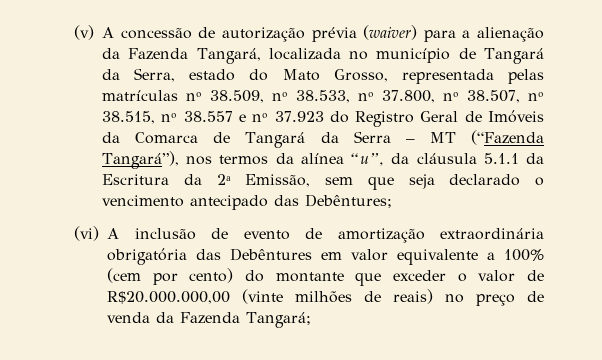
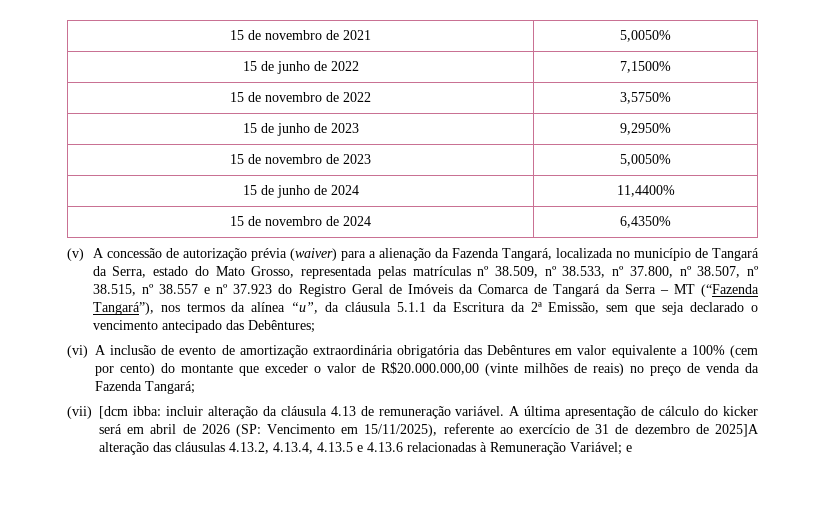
(74, 32) none -> [230,30,371,40] [620,30,671,42] [242,61,359,74] [620,61,671,73] [230,92,371,102] [620,92,671,104] [242,123,359,136] [620,123,671,135] [230,154,371,164] [620,154,671,166] [242,185,359,198] [616,185,675,197] [230,216,371,226] [620,216,671,228] 15 de novembro de 2021 | 5,0050% // 15 de junho de 2022 | 7,1500% // 15 de novembro de 2022 | 3,5750% // 15 de junho de 2023 | 9,2950% // 15 de novembro de 2023 | 5,0050% // 15 de junho de 2024 | 11,4400% // 15 de novembro de 2024 | 6,4350% //
(311, 320) none -> [67,406,758,419] [99,423,759,437] [99,442,632,455] // (vii) [dcm ibba: incluir alteração da cláusula 4.13 de remuneração variável. A última apresentação de cálculo do kicker será em abril de 2026 (SP: Vencimento em 15/11/2025), referente ao exercício de 31 de dezembro de 2025]A alteração das cláusulas 4.13.2, 4.13.4, 4.13.5 e 4.13.6 relacionadas à Remuneração Variável; e

